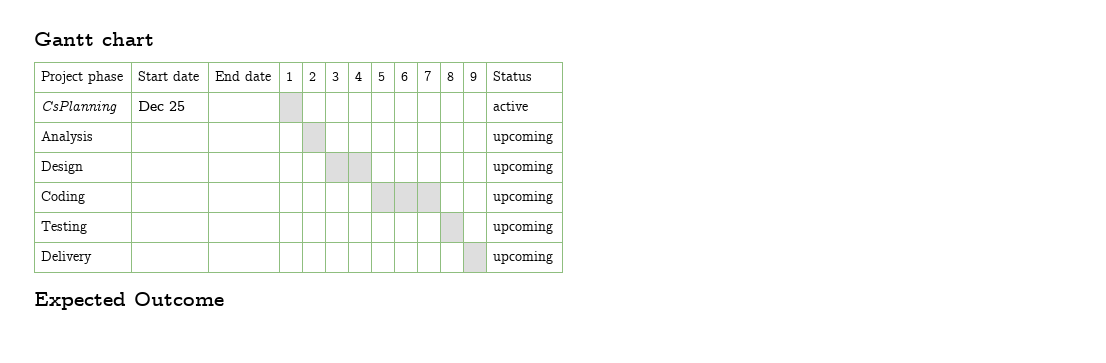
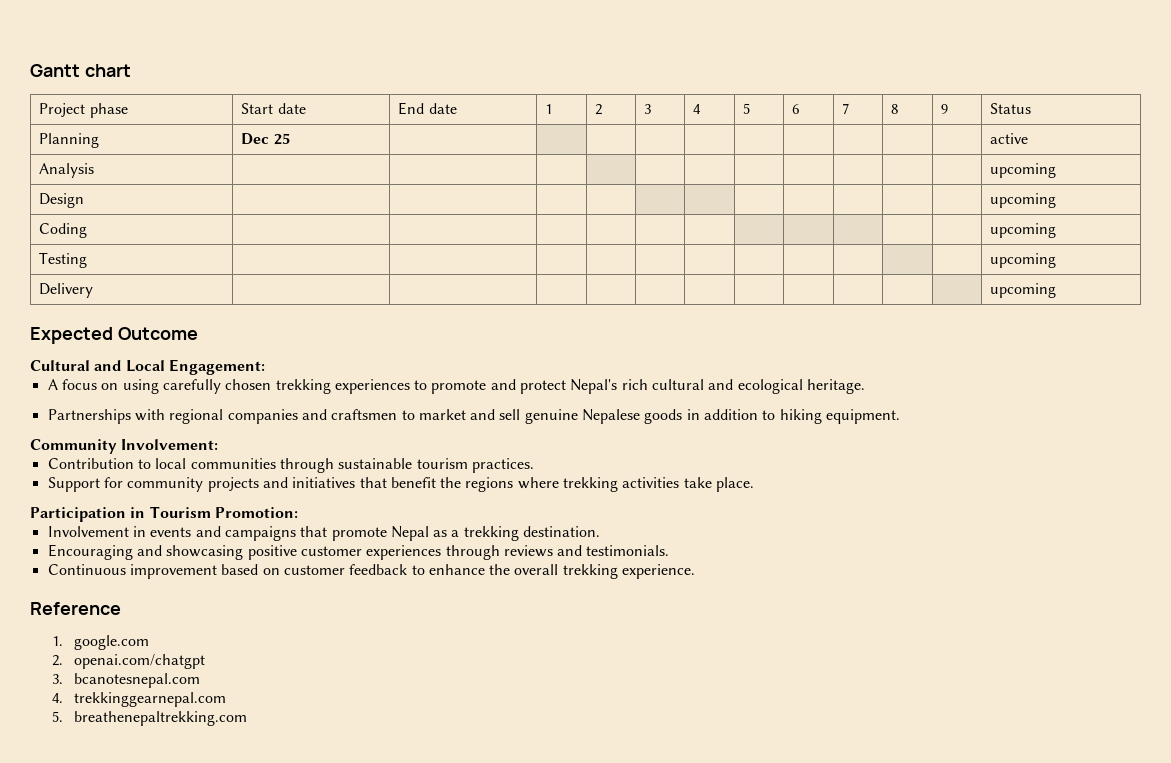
[41,100,118,114] CsPlanning -> [39,133,100,148] Planning
(224, 299) none -> [30,359,265,375] [47,379,866,394] [47,409,901,424] [30,439,219,454] [47,458,534,473] [47,477,755,492] [30,506,298,522] [47,526,601,541] [47,544,670,560] [47,564,696,579] [30,602,121,615] [51,635,149,650] [51,654,205,669] [51,673,200,688] [51,692,226,707] [51,711,247,726] // Cultural and Local Engagement: // A focus on using carefully chosen trekking experiences to promote and protect Nepal's rich cultural and ecological heritage. // Partnerships with regional companies and craftsmen to market and sell genuine Nepalese goods in addition to hiking equipment. // Community Involvement: // Contribution to local communities through sustainable tourism practices. // Support for community projects and initiatives that benefit the regions where trekking activities take place. // Participation in Tourism Promotion: // Involvement in events and campaigns that promote Nepal as a trekking destination. // Encouraging and showcasing positive customer experiences through reviews and testimonials. // Continuous improvement based on customer feedback to enhance the overall trekking experience. // Reference // 1. google.com // 2. openai.com/chatgpt // 3. bcanotesnepal.com // 4. trekkinggearnepal.com // 5. breathenepaltrekking.com

